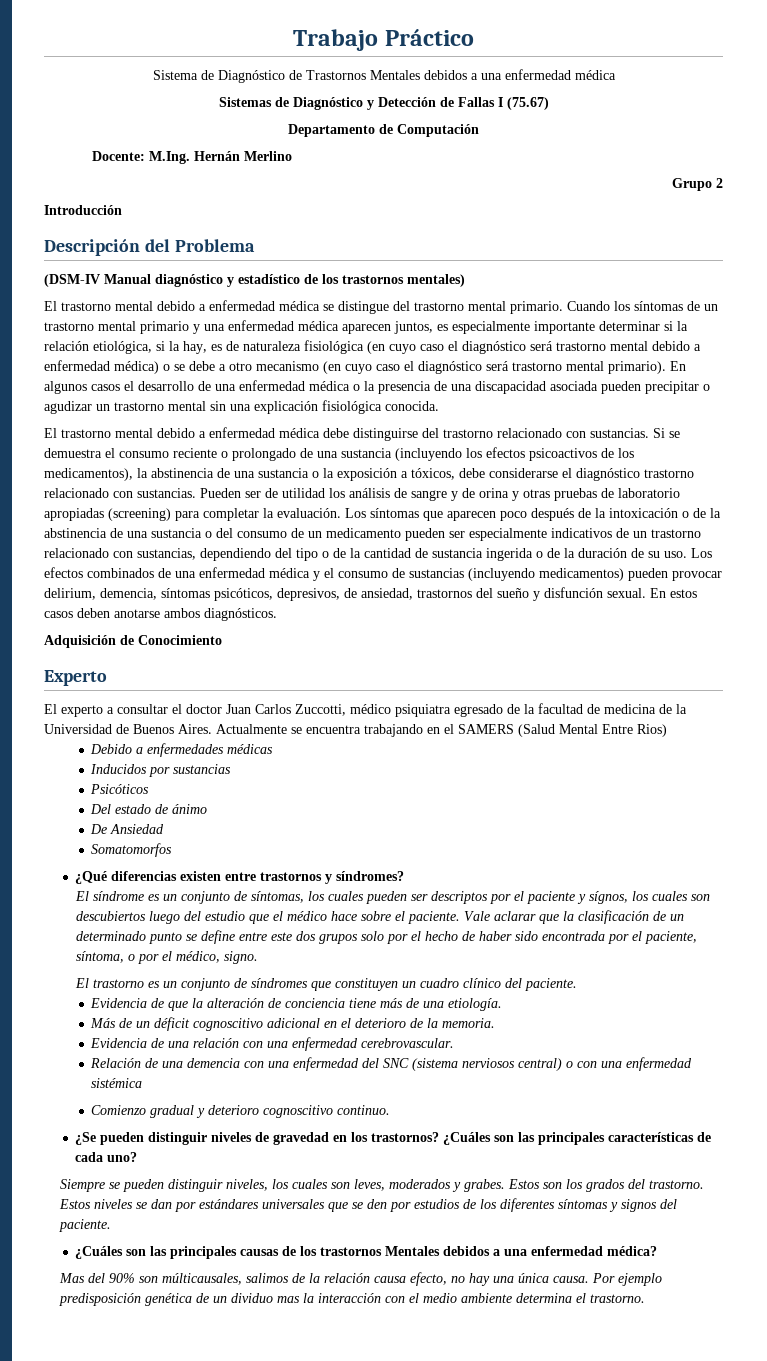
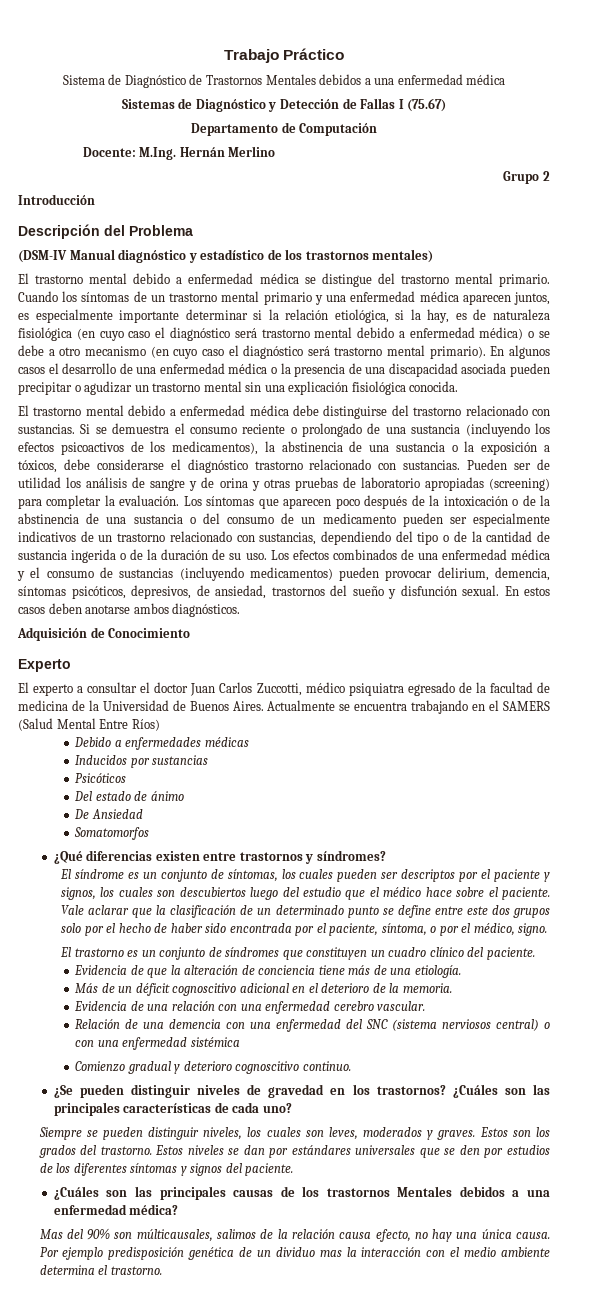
[637,724,667,737] Rios) -> [131,719,160,731] Ríos)
[588,891,628,904] sígnos, -> [61,887,97,900] signos,
[361,1038,455,1048] cerebrovascular. -> [333,1001,426,1011] cerebro vascular.
[463,1179,505,1192] grabes. -> [437,1130,476,1140] graves.

